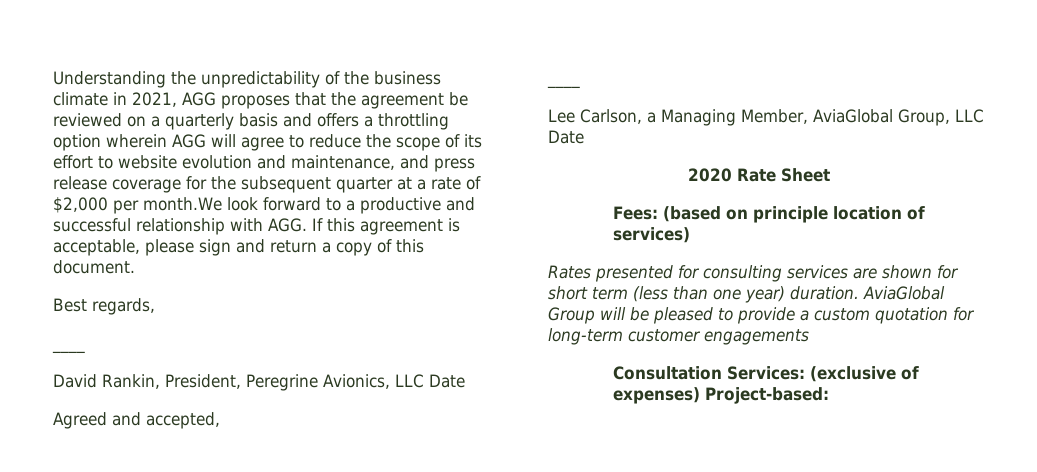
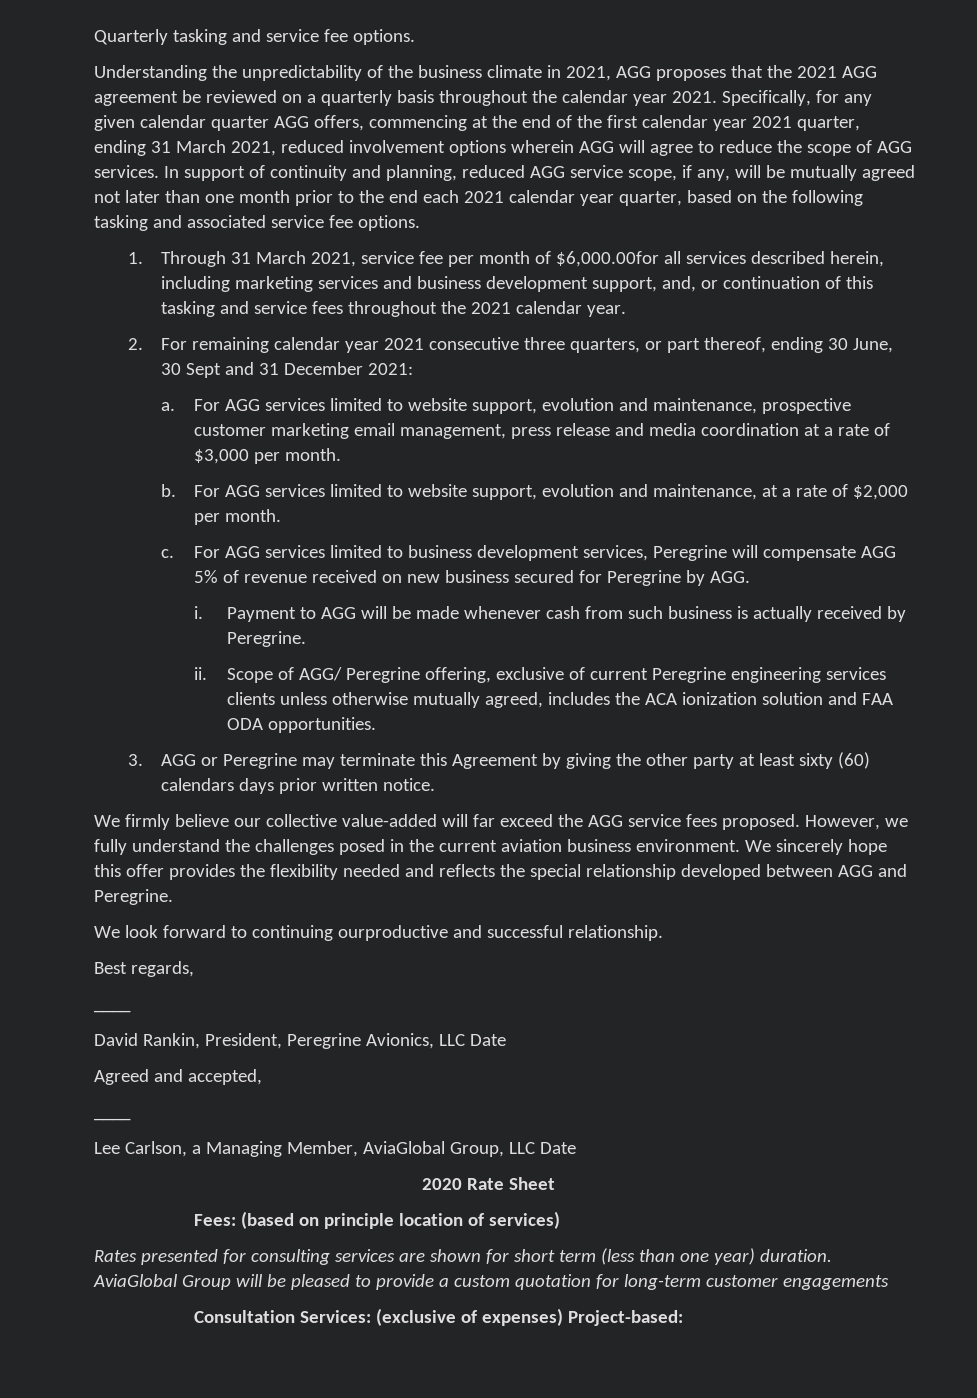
(52, 79) none -> [94,29,416,45] Quarterly tasking and service fee options. //
(356, 99) none -> [797,66,878,78] 2021 AGG
[282,113,449,130] [52,134,101,151] and offers a throttling option -> [439,90,873,106] [94,115,861,131] [94,140,507,156] throughout the calendar year 2021. Specifically, for any given calendar quarter AGG offers, commencing at the end of the first calendar year 2021 quarter, ending 31 March 2021, reduced involvement options
[463,134,482,148] [52,155,475,172] [52,176,393,193] its effort to website evolution and maintenance, and press release coverage for the subsequent quarter -> [877,141,913,153] [94,165,916,181] [94,190,864,206] [94,215,421,231] [127,251,884,267] [160,276,873,292] [160,301,626,317] [127,337,893,353] [160,362,413,378] [160,398,851,414] [194,423,890,439] [194,448,342,464] [160,484,757,500] AGG services. In support of continuity and planning, reduced AGG service scope, if any, will be mutually agreed not later than one month prior to the end each 2021 calendar year quarter, based on the following tasking and associated service fee options. // 1. Through 31 March 2021, service fee per month of $6,000.00for all services described herein, including marketing services and business development support, and, or continuation of this tasking and service fees throughout the 2021 calendar year. // 2. For remaining calendar year 2021 consecutive three quarters, or part thereof, ending 30 June, 30 Sept and 31 December 2021: // a. For AGG services limited to website support, evolution and maintenance, prospective customer marketing email management, press release and media coordination at a rate of $3,000 per month. // b. For AGG services limited to website support, evolution and maintenance,
[142,197,475,214] [52,218,460,235] [52,239,424,256] [52,260,135,274] month.We look forward to a productive and successful relationship with AGG. If this agreement is acceptable, please sign and return a copy of this document. -> [225,509,282,522] [160,545,896,561] [194,570,750,586] [194,606,907,622] [227,631,307,647] [194,667,887,683] [227,692,894,708] [227,717,377,733] [127,752,870,769] [160,778,435,794] [94,814,909,830] [94,839,888,855] [94,864,908,880] [94,889,174,905] [94,925,664,941] month. // c. For AGG services limited to business development services, Peregrine will compensate AGG 5% of revenue received on new business secured for Peregrine by AGG. // i. Payment to AGG will be made whenever cash from such business is actually received by Peregrine. // ii. Scope of AGG/ Peregrine offering, exclusive of current Peregrine engineering services clients unless otherwise mutually agreed, includes the ACA ionization solution and FAA ODA opportunities. // 3. AGG or Peregrine may terminate this Agreement by giving the other party at least sixty (60) calendars days prior written notice. // We firmly believe our collective value-added will far exceed the AGG service fees proposed. However, we fully understand the challenges posed in the current aviation business environment. We sincerely hope this offer provides the flexibility needed and reflects the special relationship developed between AGG and Peregrine. // We look forward to continuing ourproductive and successful relationship.

